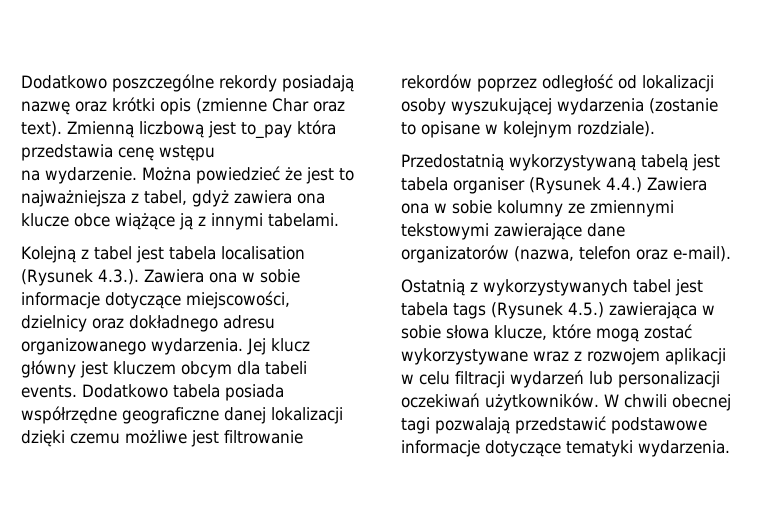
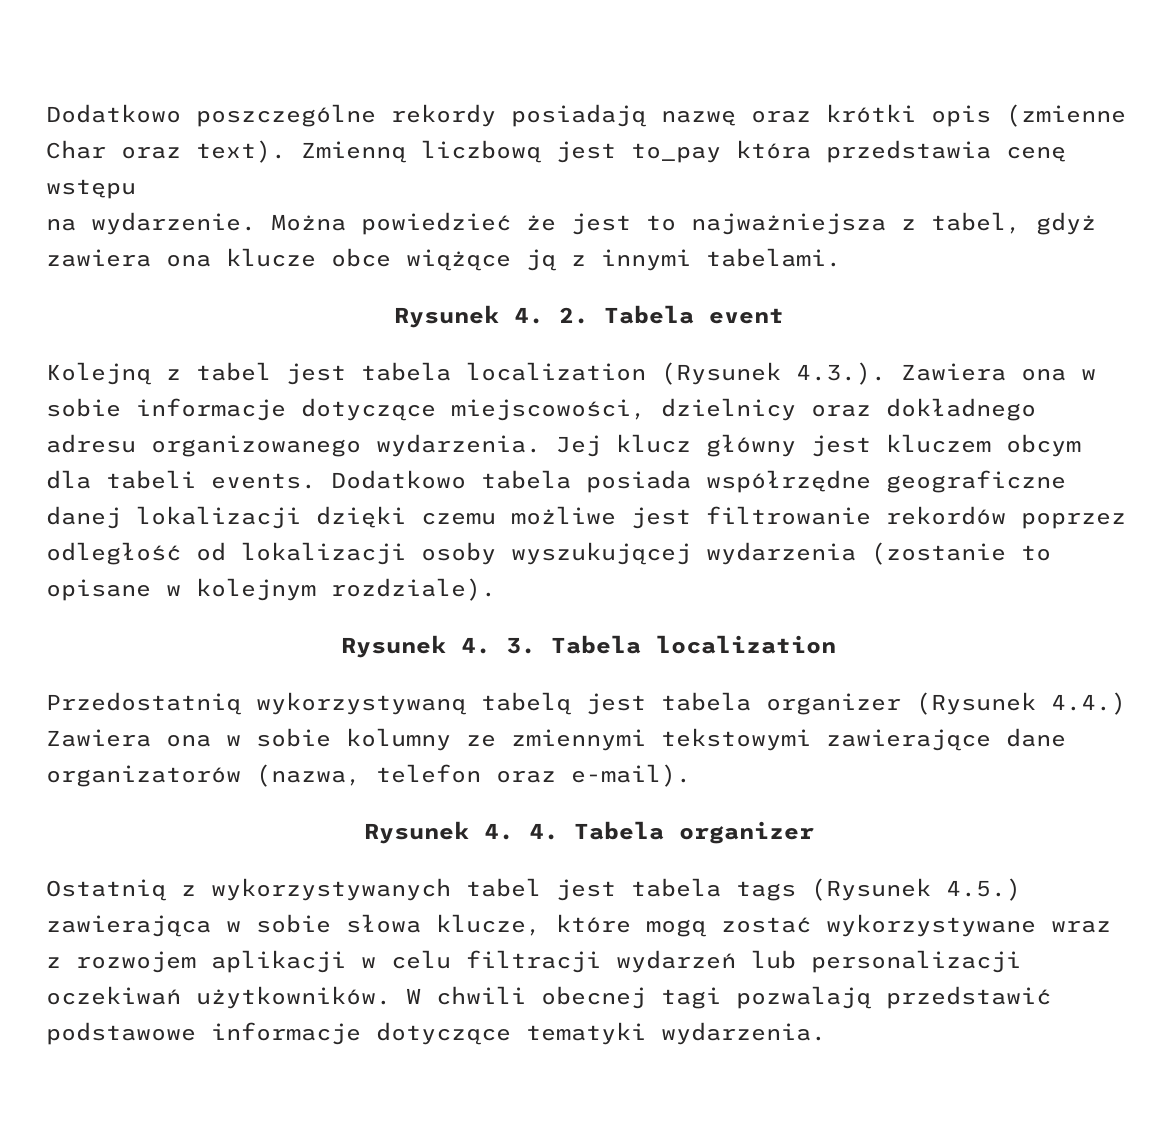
(339, 220) none -> [393,305,784,328] // Rysunek 4. 2. Tabela event
[220,246,305,260] localisation -> [466,362,646,381] localization
(655, 129) none -> [341,635,836,658] // Rysunek 4. 3. Tabela localization
[453,177,525,194] organiser -> [766,693,901,715] organizer
(731, 254) none -> [363,821,814,844] // Rysunek 4. 4. Tabela organizer

